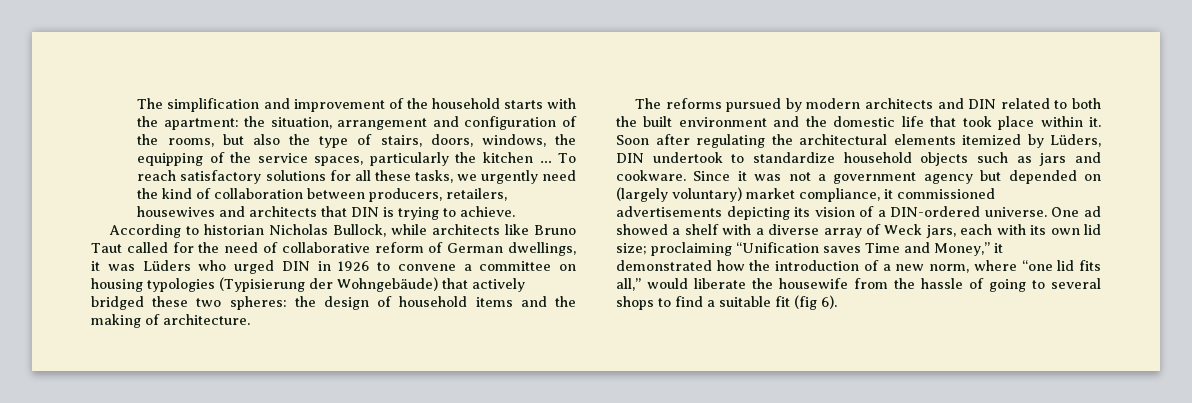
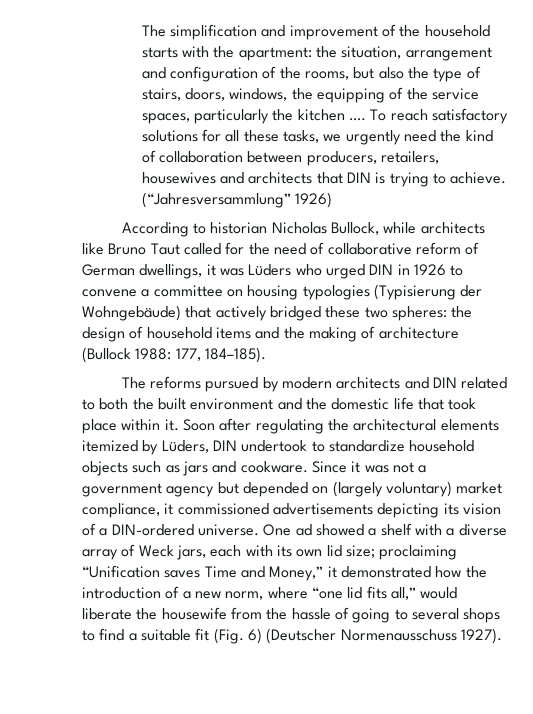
[539,161,552,163] … -> [348,118,366,121] ….
(516, 211) none -> [141,192,332,208] (“Jahresversammlung” 1926)
[163,314,250,325] architecture. -> [378,327,459,339] [82,347,266,363] architecture (Bullock 1988: 177, 184–185).
[794,295,837,310] (fig 6). -> [213,628,502,644] (Fig. 6) (Deutscher Normenausschuss 1927).

